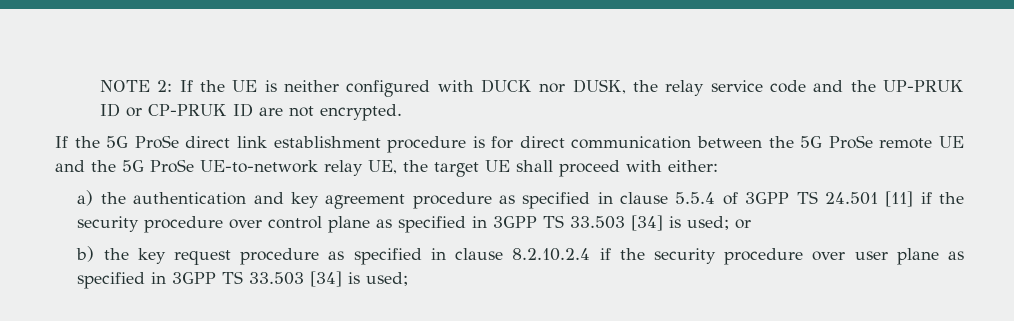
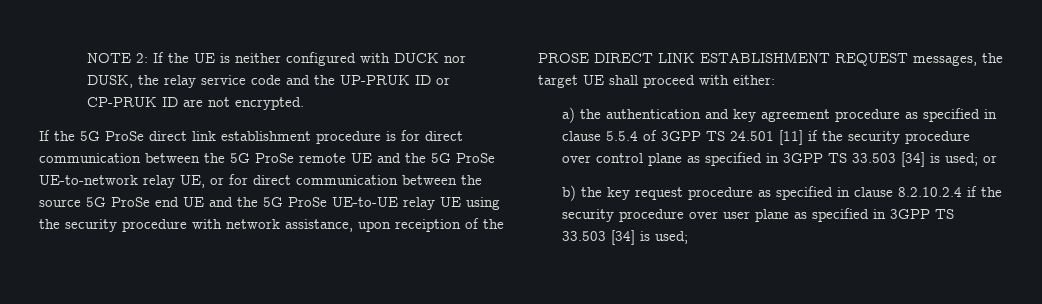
(397, 167) none -> [210,174,482,185] [39,197,500,210] [39,218,504,232] [538,52,977,66] or for direct communication between the source 5G ProSe end UE and the 5G ProSe UE-to-UE relay UE using the security procedure with network assistance, upon receiption of the PROSE DIRECT LINK ESTABLISHMENT REQUEST messages,

